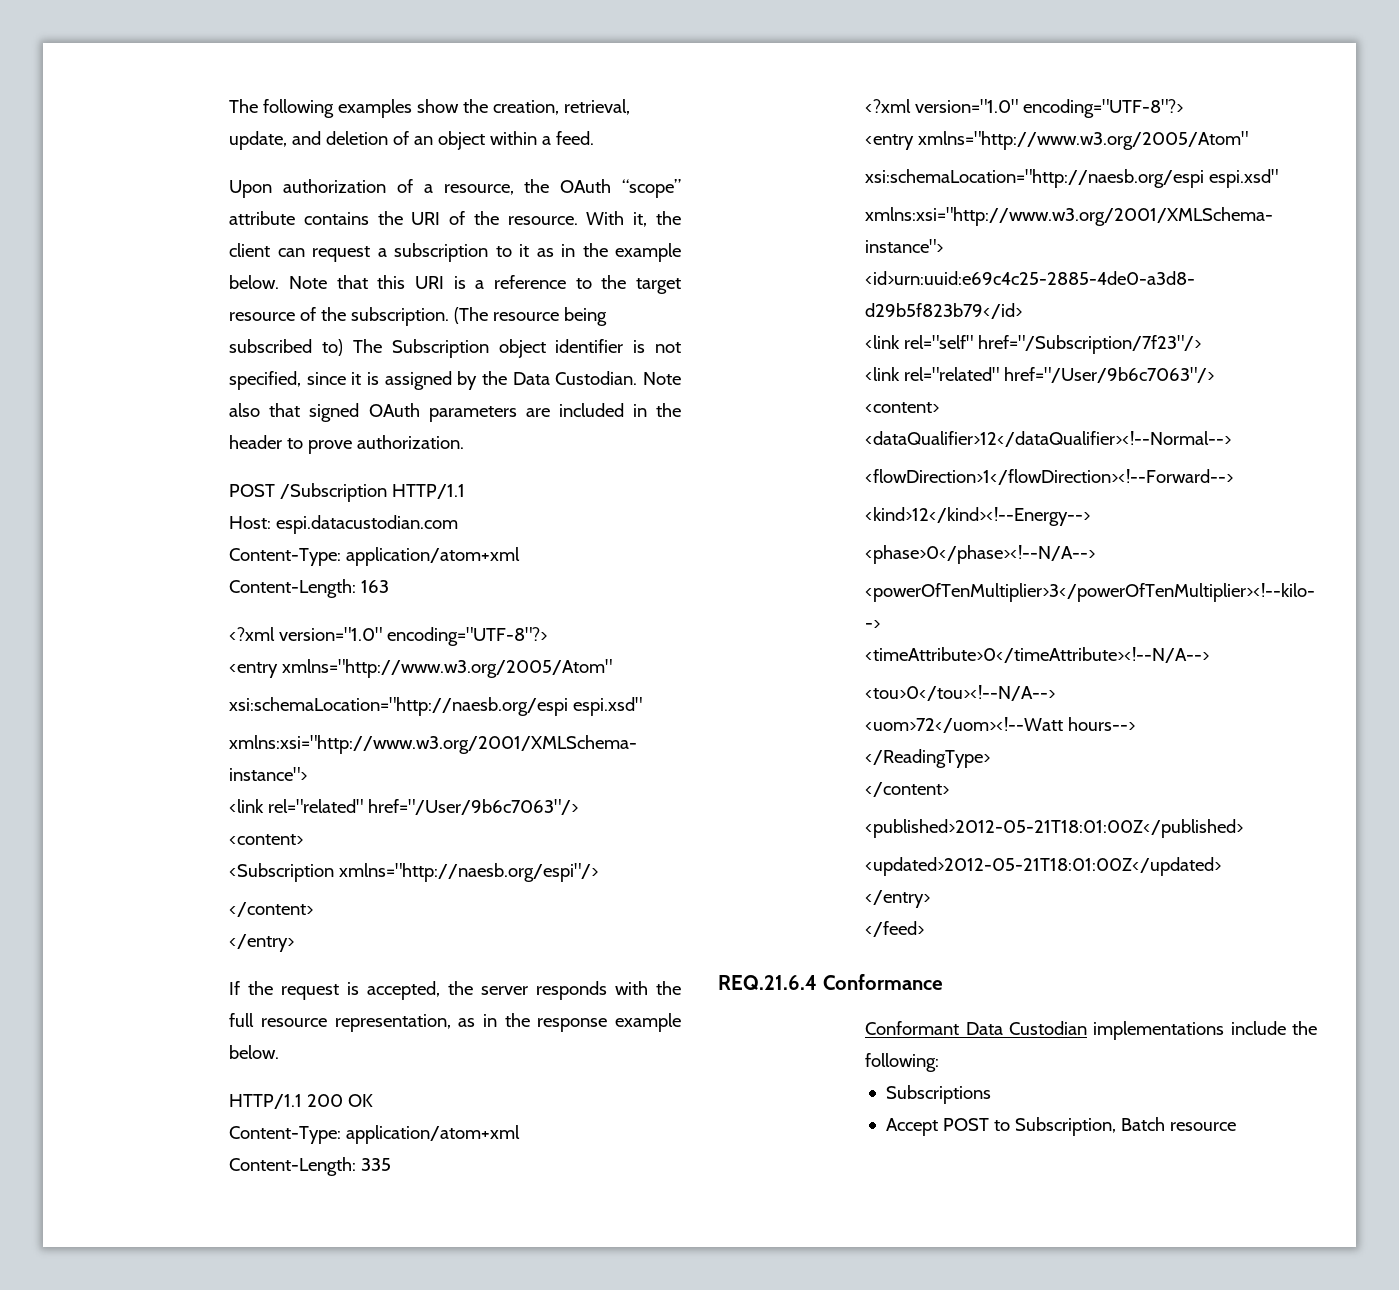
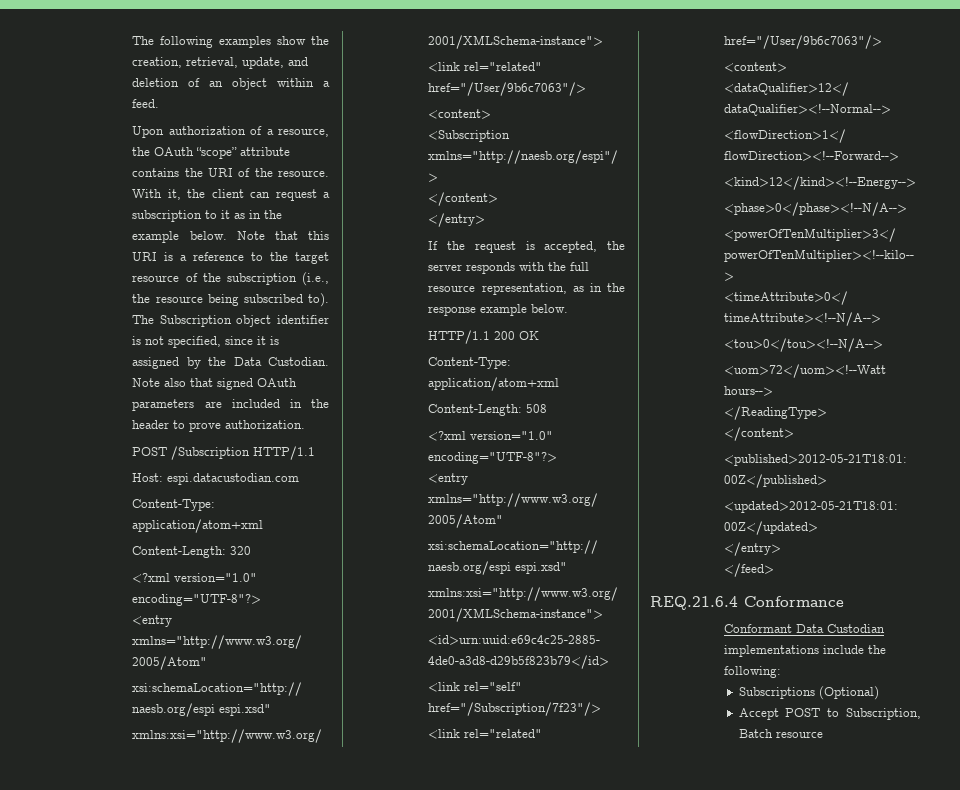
[351,307,489,326] subscription. (The -> [226,272,329,286] [132,294,151,303] subscription (i.e., the
[322,339,344,356] to) -> [308,293,329,307] to).
[361,580,390,593] 163 -> [230,546,252,555] 320
[361,1158,392,1171] 335 -> [526,404,548,413] 508
(991, 1094) none -> [818,686,879,700] (Optional)

